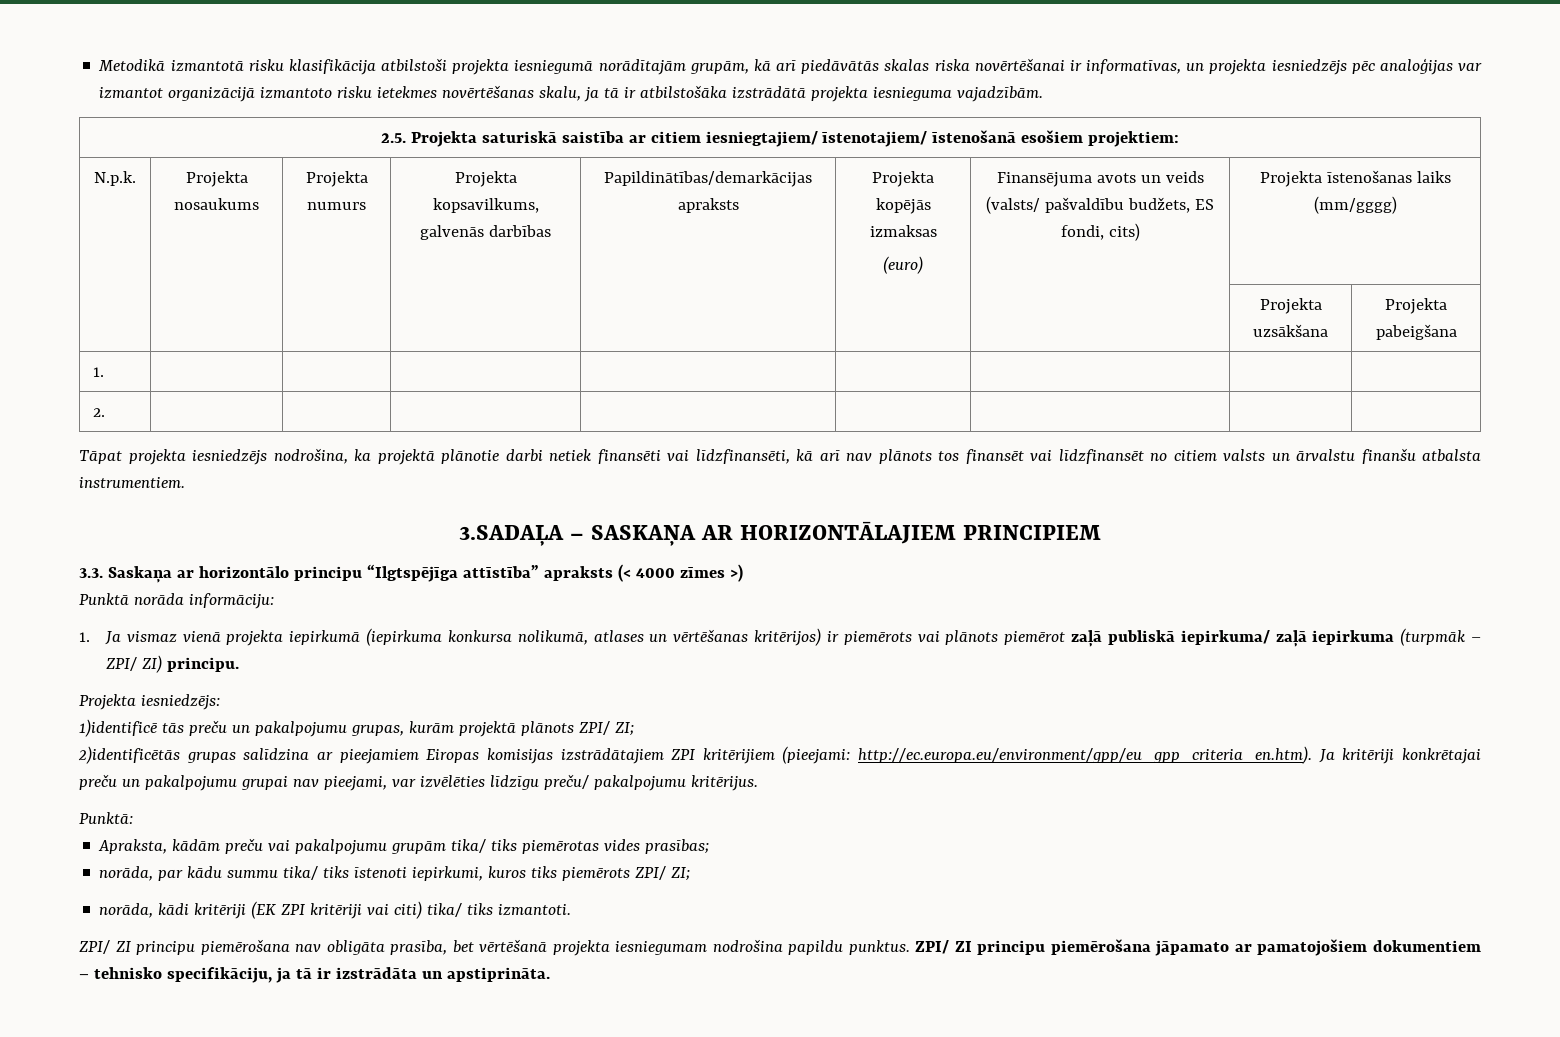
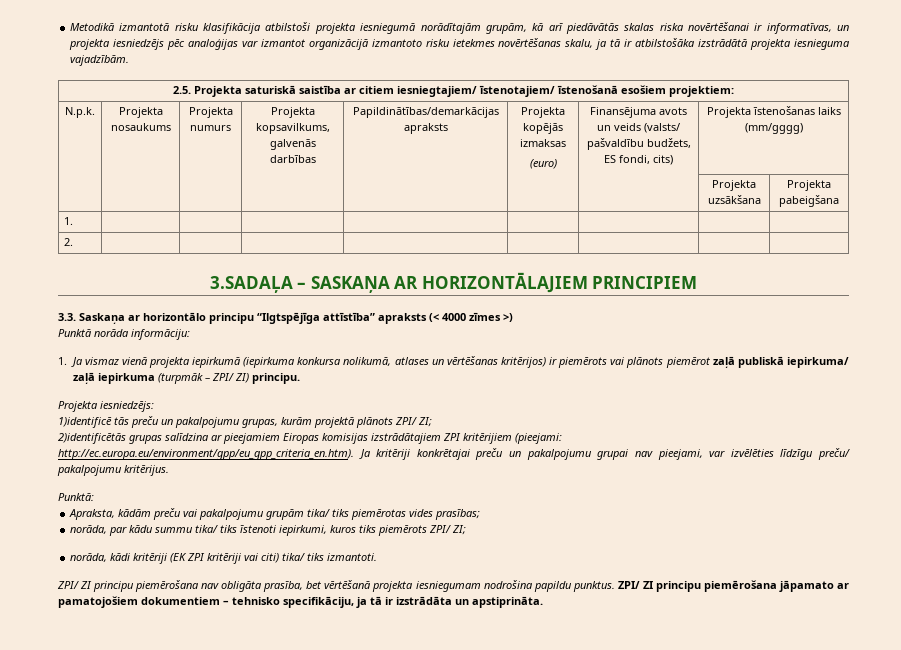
[79,448,1481,465] [79,477,185,488] // Tāpat projekta iesniedzējs nodrošina, ka projektā plānotie darbi netiek finansēti vai līdzfinansēti, kā arī nav plānots tos finansēt vai līdzfinansēt no citiem valsts un ārvalstu finanšu atbalsta instrumentiem. -> (74, 242) none

